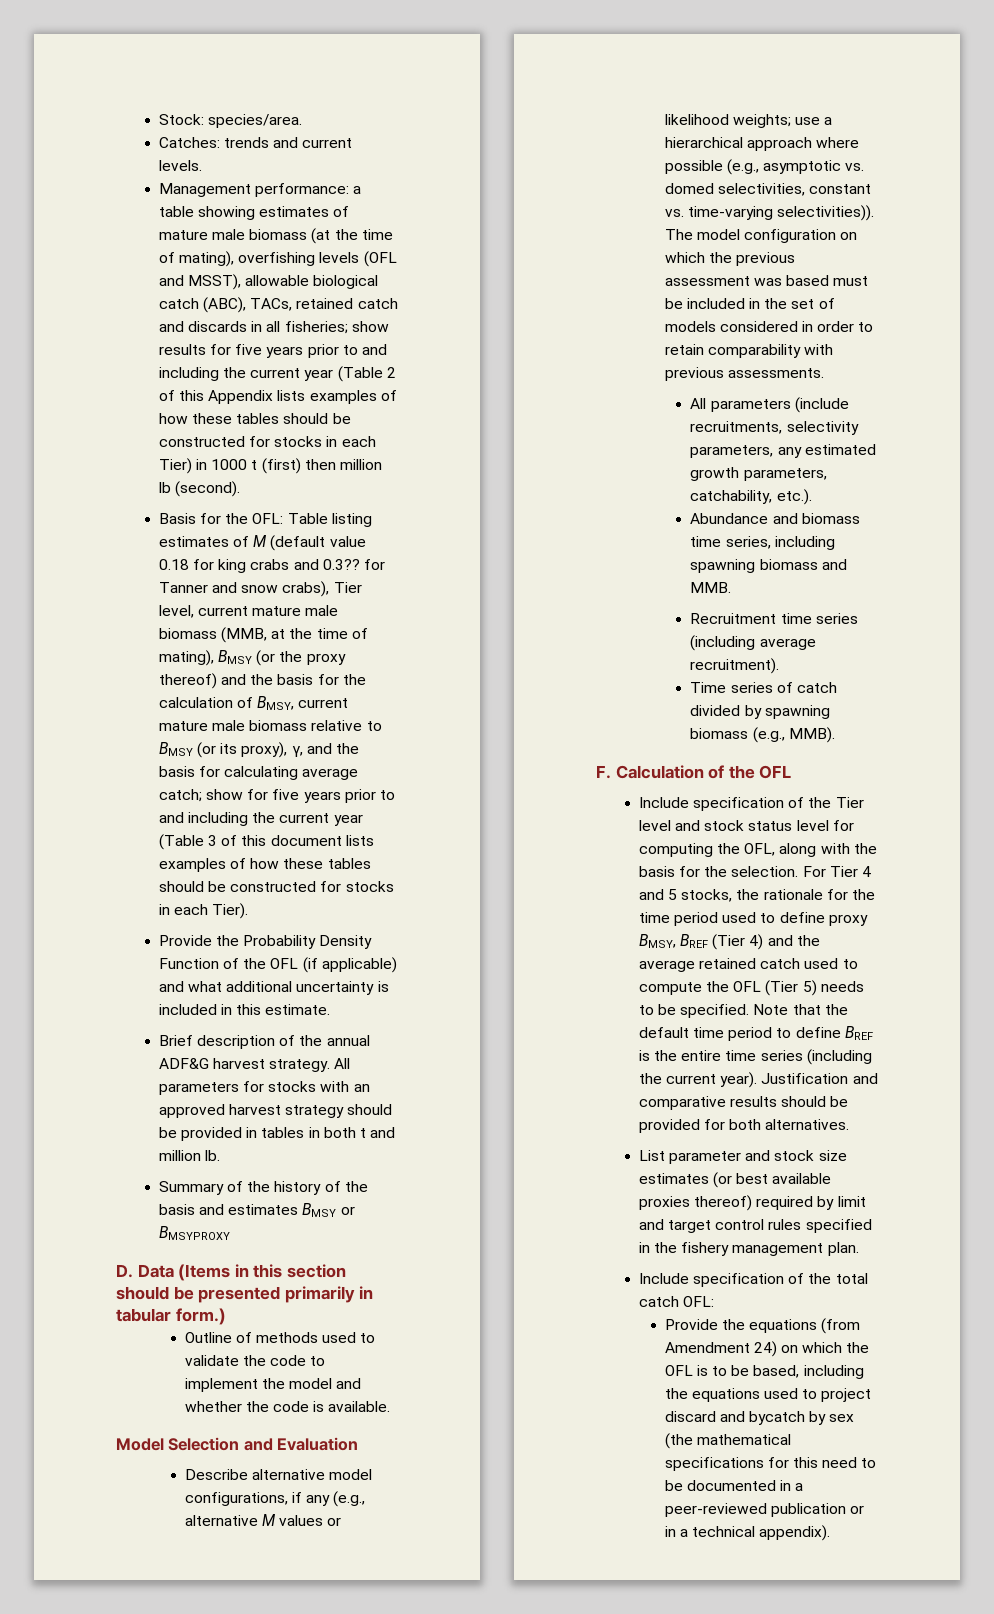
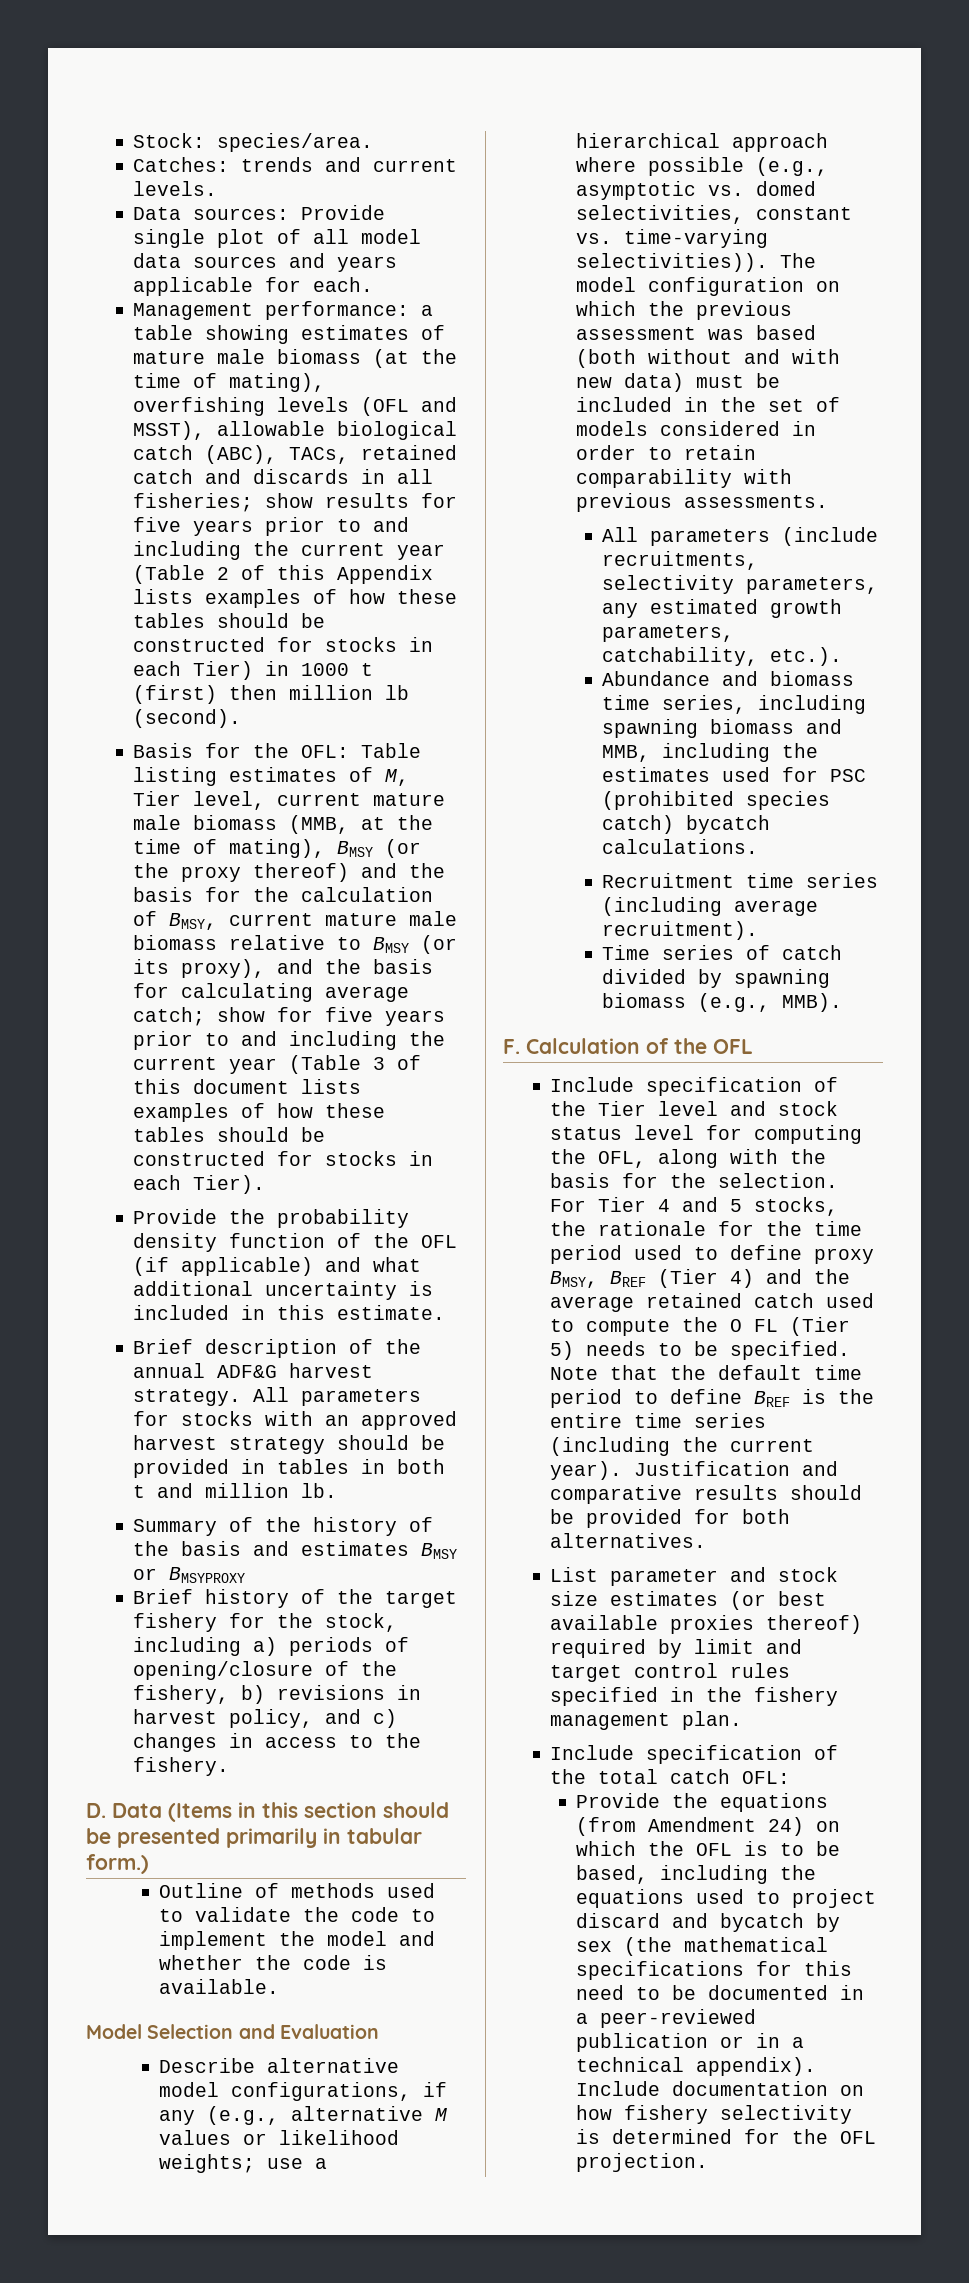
(202, 165) none -> [133,205,386,220] [133,229,422,248] [133,253,398,272] [133,277,374,296] // Data sources: Provide single plot of all model data sources and years applicable for each.
[253,535,366,551] [158,559,385,573] [158,581,330,597] M (default value 0.18 for king crabs and 0.3?? for Tanner and snow crabs), -> [385,769,410,786] M,
[291,746,303,757] γ, -> (266, 968) none
[243,935,373,949] [158,958,219,969] Probability Density Function -> [277,1209,410,1228] [133,1233,326,1252] probability density function
(230, 1233) none -> [133,1589,458,1608] [133,1613,398,1632] [133,1637,410,1656] [133,1661,398,1680] [133,1685,422,1704] [133,1709,398,1728] [133,1733,422,1752] [133,1757,230,1776] // Brief history of the target fishery for the stock, including a) periods of opening/closure of the fishery, b) revisions in harvest policy, and c) changes in access to the fishery.
(830, 280) none -> [576,349,841,368] [576,373,685,392] (both without and with new data)
[690,582,732,593] MMB. -> [602,743,819,762] [602,767,867,782] [602,791,831,810] [602,815,771,834] [602,839,759,854] MMB, including the estimates used for PSC (prohibited species catch) bycatch calculations.
[733,981,762,992] OFL -> [730,1319,779,1332] O FL
(831, 1533) none -> [576,2081,865,2096] [576,2105,853,2124] [576,2129,877,2144] [576,2153,709,2172] Include documentation on how fishery selectivity is determined for the OFL projection.

